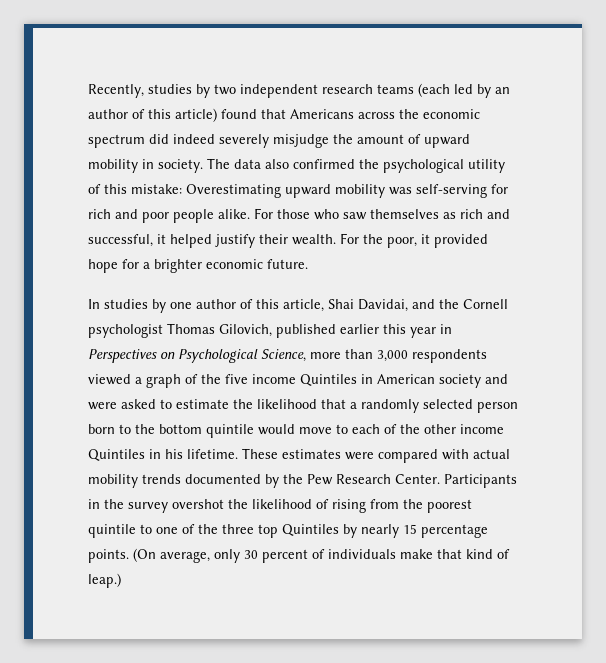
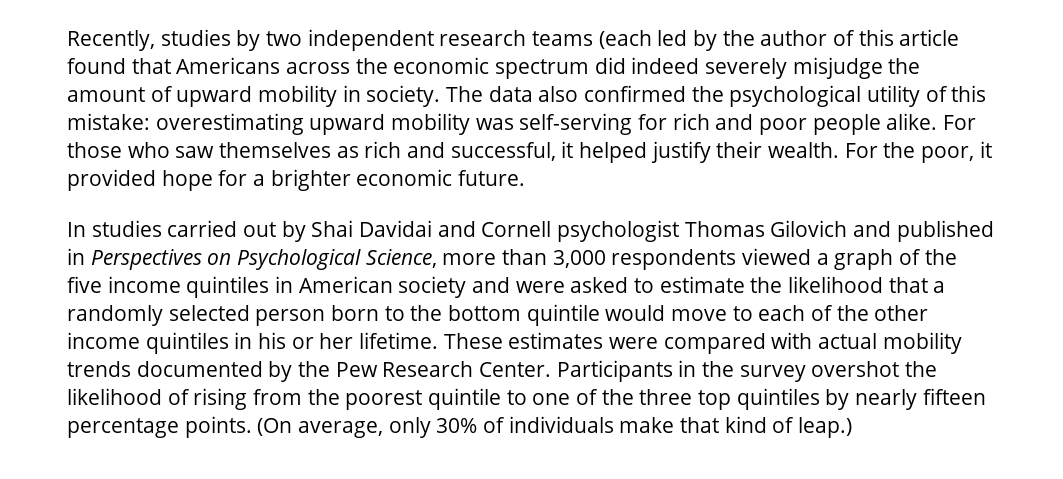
[495,87,510,94] [88,108,217,122] an author of this article) -> [722,29,960,46] the author of this article
[186,184,281,198] Overestimating -> [155,113,304,135] overestimating
[152,299,508,313] [88,323,436,338] by one author of this article, Shai Davidai, and the Cornell psychologist Thomas Gilovich, published earlier this year -> [167,220,994,242] carried out by Shai Davidai and Cornell psychologist Thomas Gilovich and published
[300,374,357,386] Quintiles -> [186,276,270,298] quintiles
[88,449,145,461] Quintiles -> [145,332,229,354] quintiles
(183, 454) none -> [291,333,354,349] or her
[282,524,339,536] Quintiles -> [736,388,820,410] quintiles
[403,524,417,534] 15 -> [922,388,986,405] fifteen
[244,549,308,563] 30 percent -> [436,418,478,433] 30%

